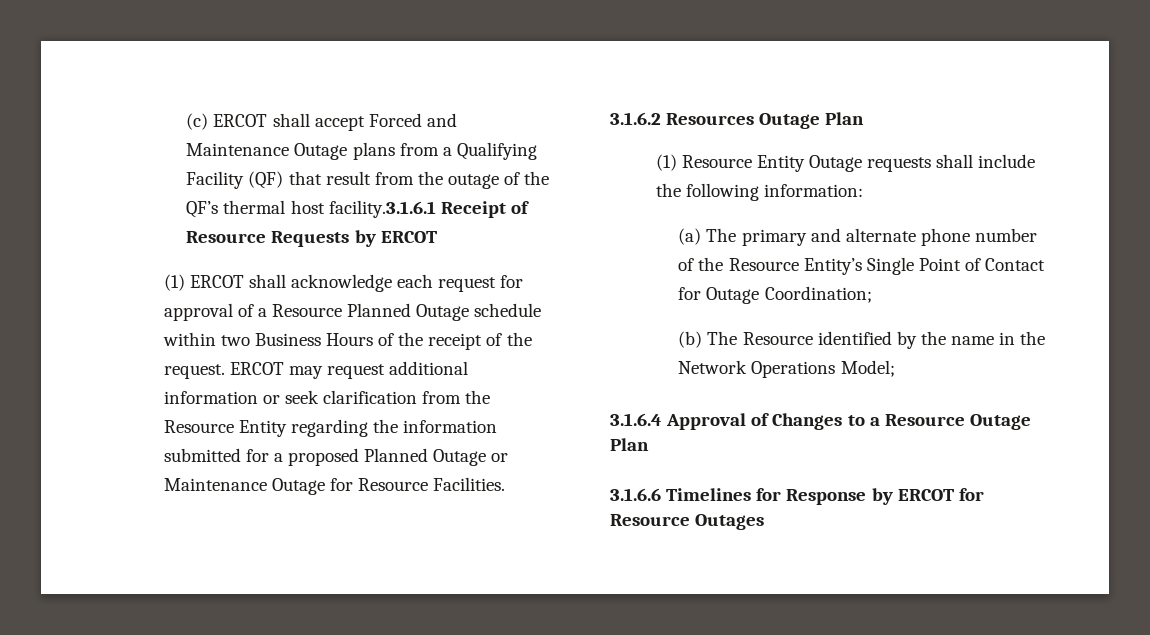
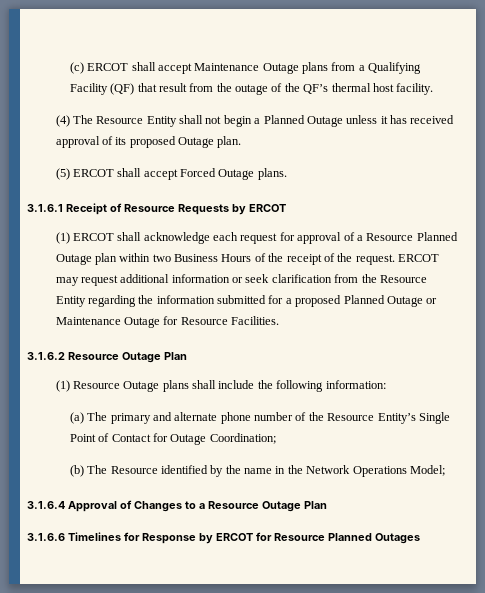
[368,113,457,127] Forced and -> (192, 68) none
[328,200,436,218] facility.3.1.6.1 -> [396,83,434,95] [55,115,455,127] [55,136,242,148] [55,168,287,180] [27,204,63,212] facility. // (4) The Resource Entity shall not begin a Planned Outage unless it has received approval of its proposed Outage plan. // (5) ERCOT shall accept Forced Outage plans. // 3.1.6.1
[474,303,542,317] schedule -> [94,253,117,265] plan
[666,113,755,125] Resources -> [68,352,119,360] Resource
[756,155,932,172] Entity Outage requests -> [123,380,189,392] Outage plans
(690, 520) none -> [328,533,372,541] Planned

